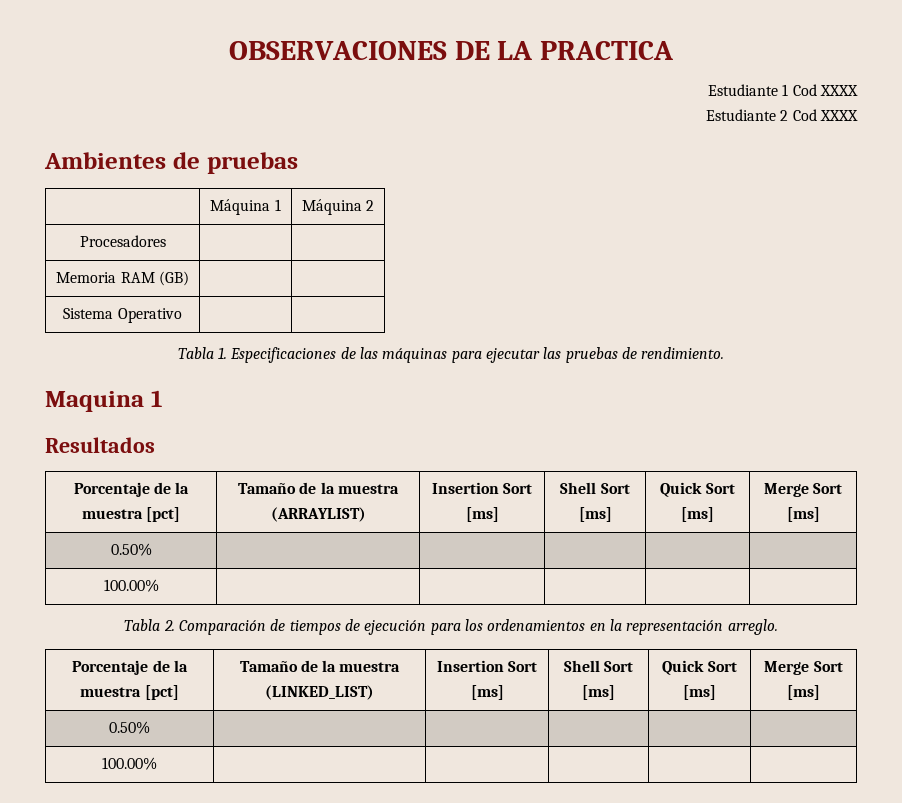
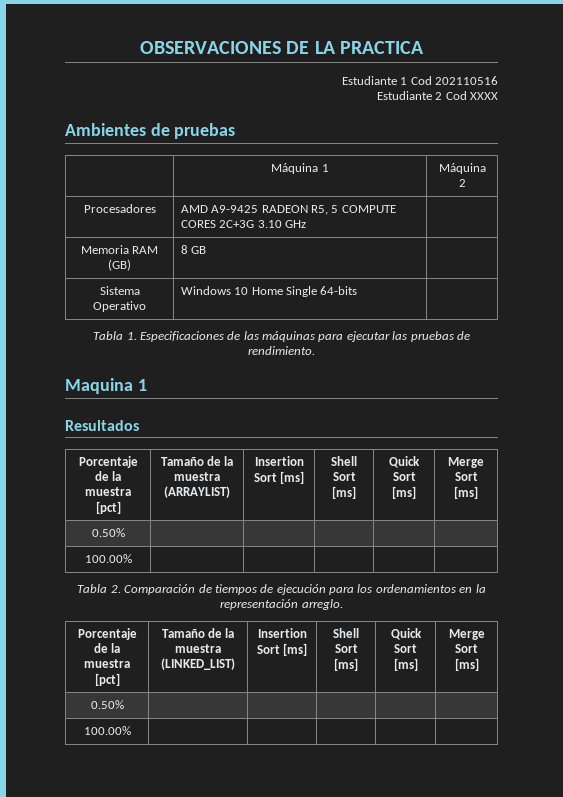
[820,85,859,96] XXXX -> [435,76,498,85] 202110516
(166, 241) none -> [180,205,396,215] [180,220,307,228] AMD A9-9425 RADEON R5, 5 COMPUTE CORES 2C+3G 3.10 GHz
(189, 278) none -> [180,245,207,254] 8 GB
(182, 315) none -> [180,286,358,297] Windows 10 Home Single 64-bits

